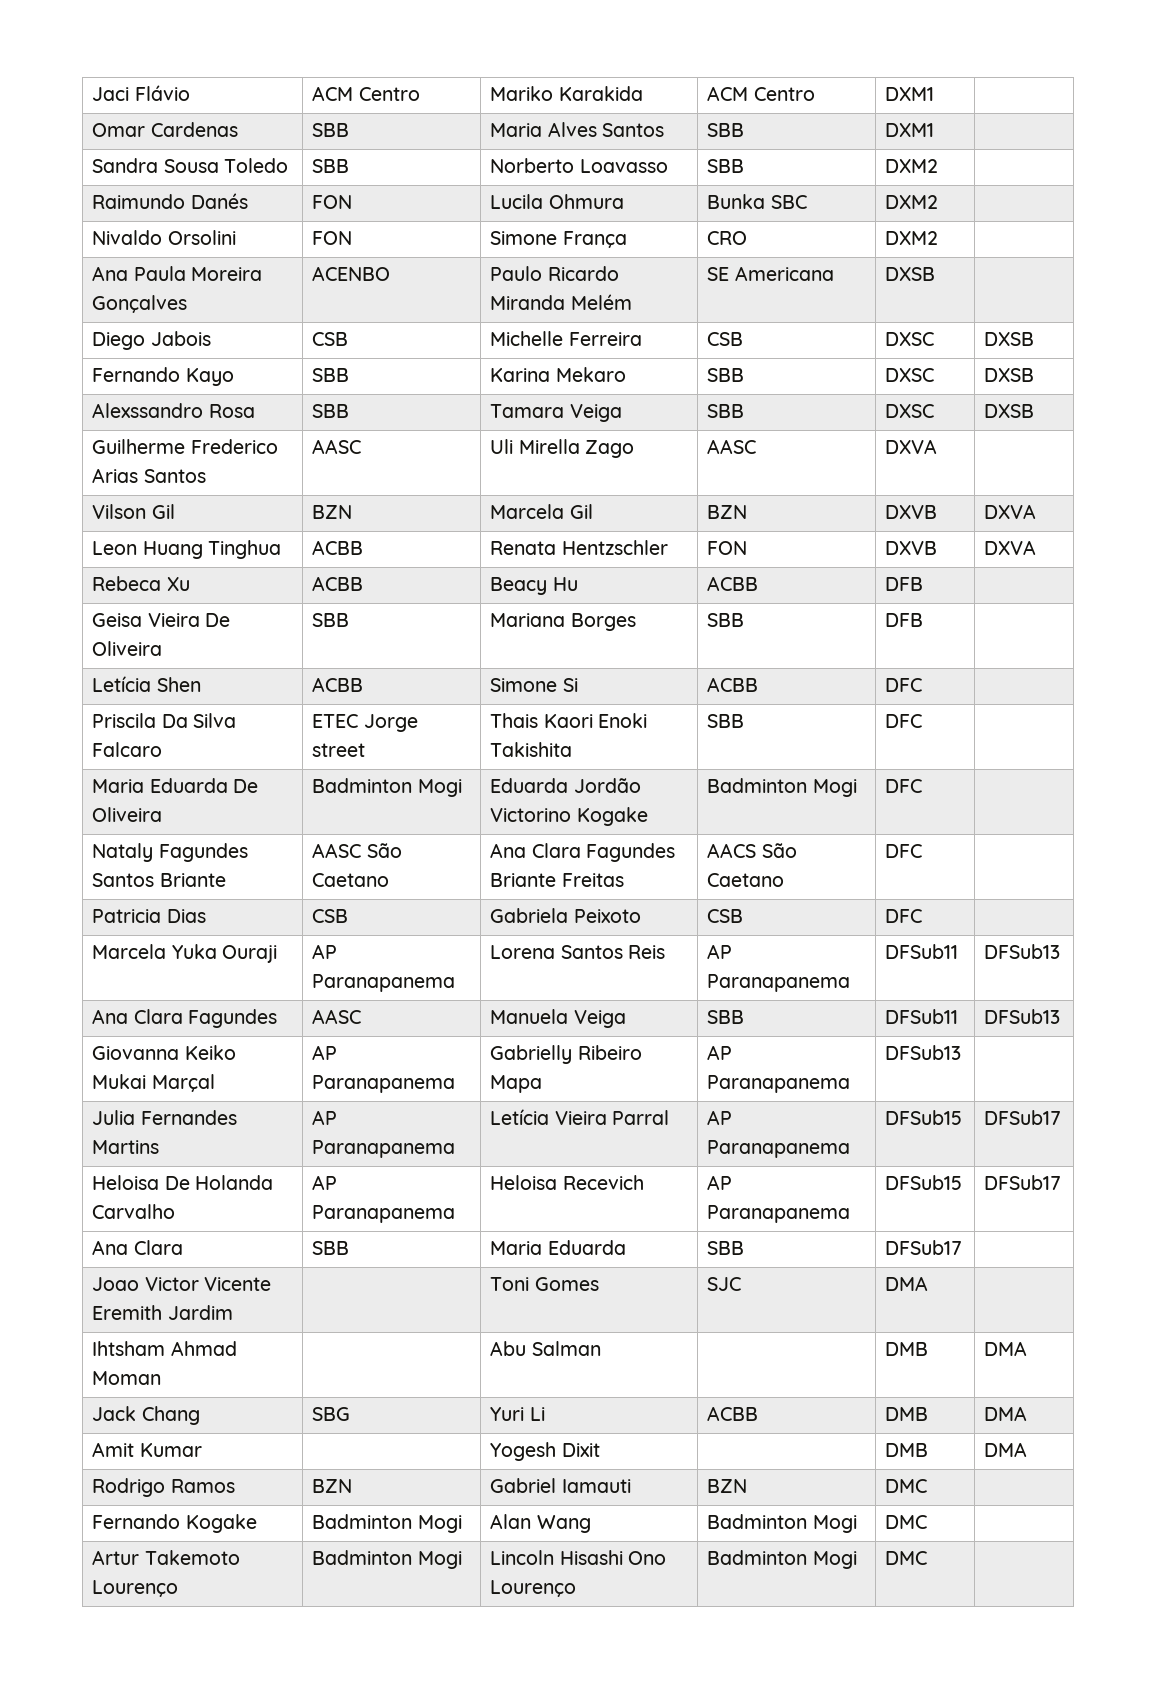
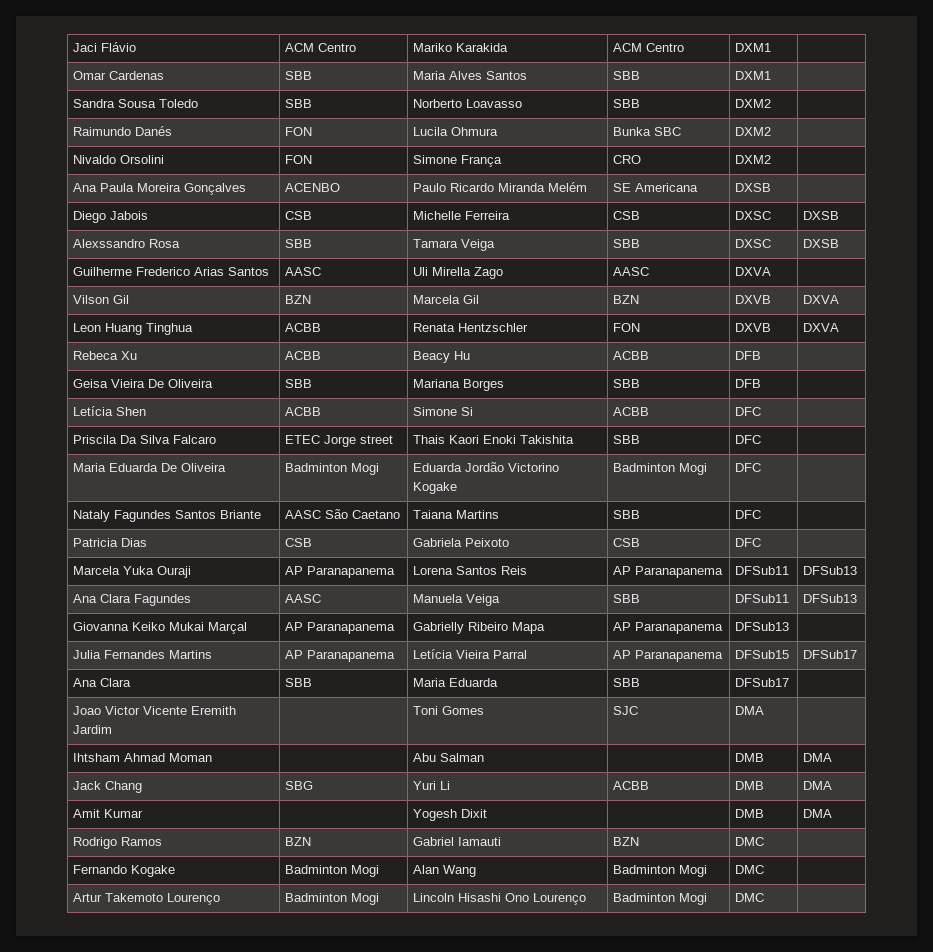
[92,367,234,386] [312,368,350,382] [490,367,626,382] [707,368,745,382] [885,368,935,382] [984,368,1035,382] // Fernando Kayo | SBB | Karina Mekaro | SBB | DXSC | DXSB -> (840, 215) none
[490,843,675,862] [490,873,624,887] [707,843,797,858] [707,873,785,887] Ana Clara Fagundes Briante Freitas | AACS São Caetano -> [413,510,500,519] [613,510,641,519] Taiana Martins | SBB
[92,1175,273,1190] [92,1204,176,1219] [312,1175,338,1190] [312,1205,456,1223] [490,1175,644,1190] [707,1175,733,1190] [707,1205,851,1223] [885,1175,963,1190] [984,1175,1062,1190] // Heloisa De Holanda Carvalho | AP Paranapanema | Heloisa Recevich | AP Paranapanema | DFSub15 | DFSub17 -> (858, 654) none

